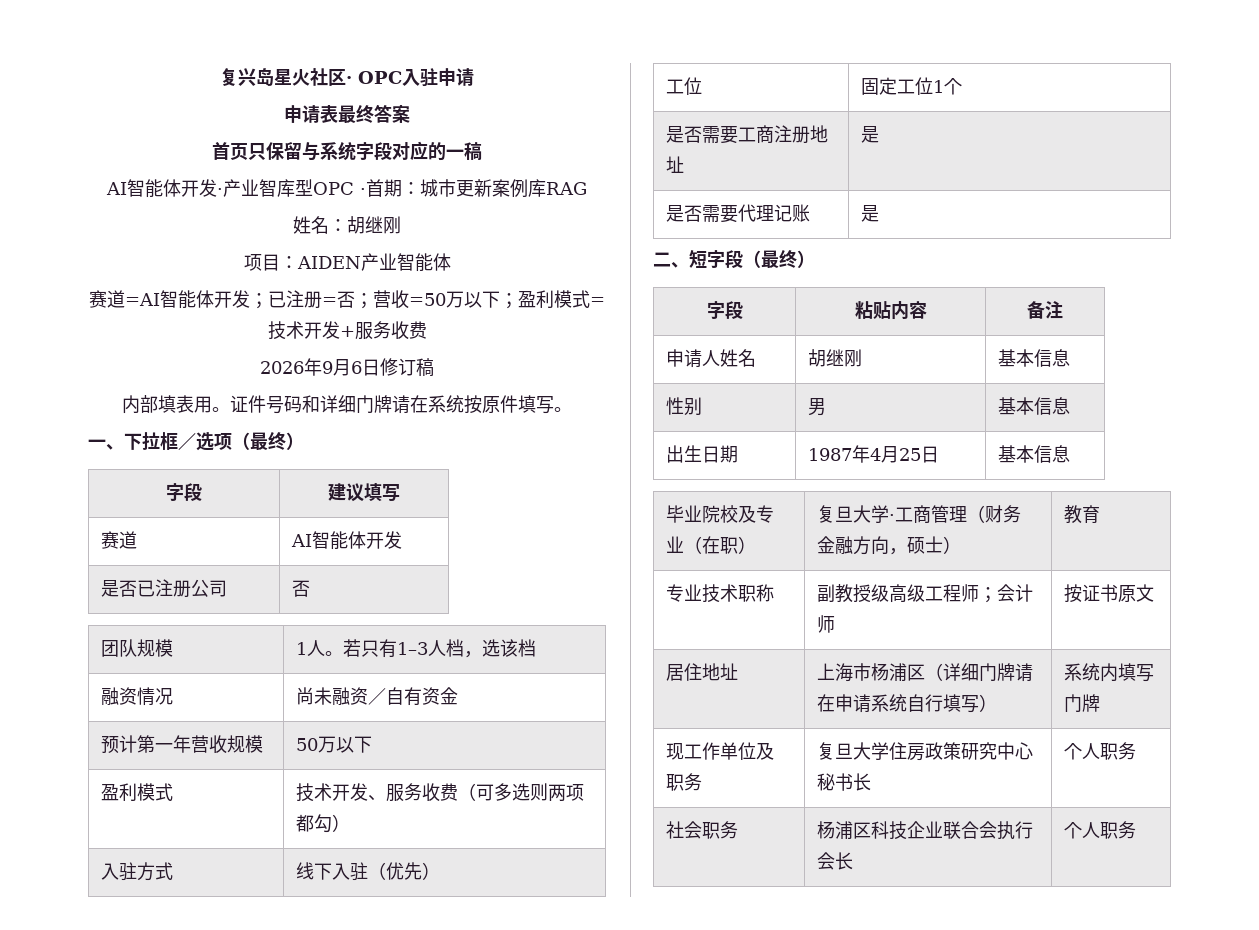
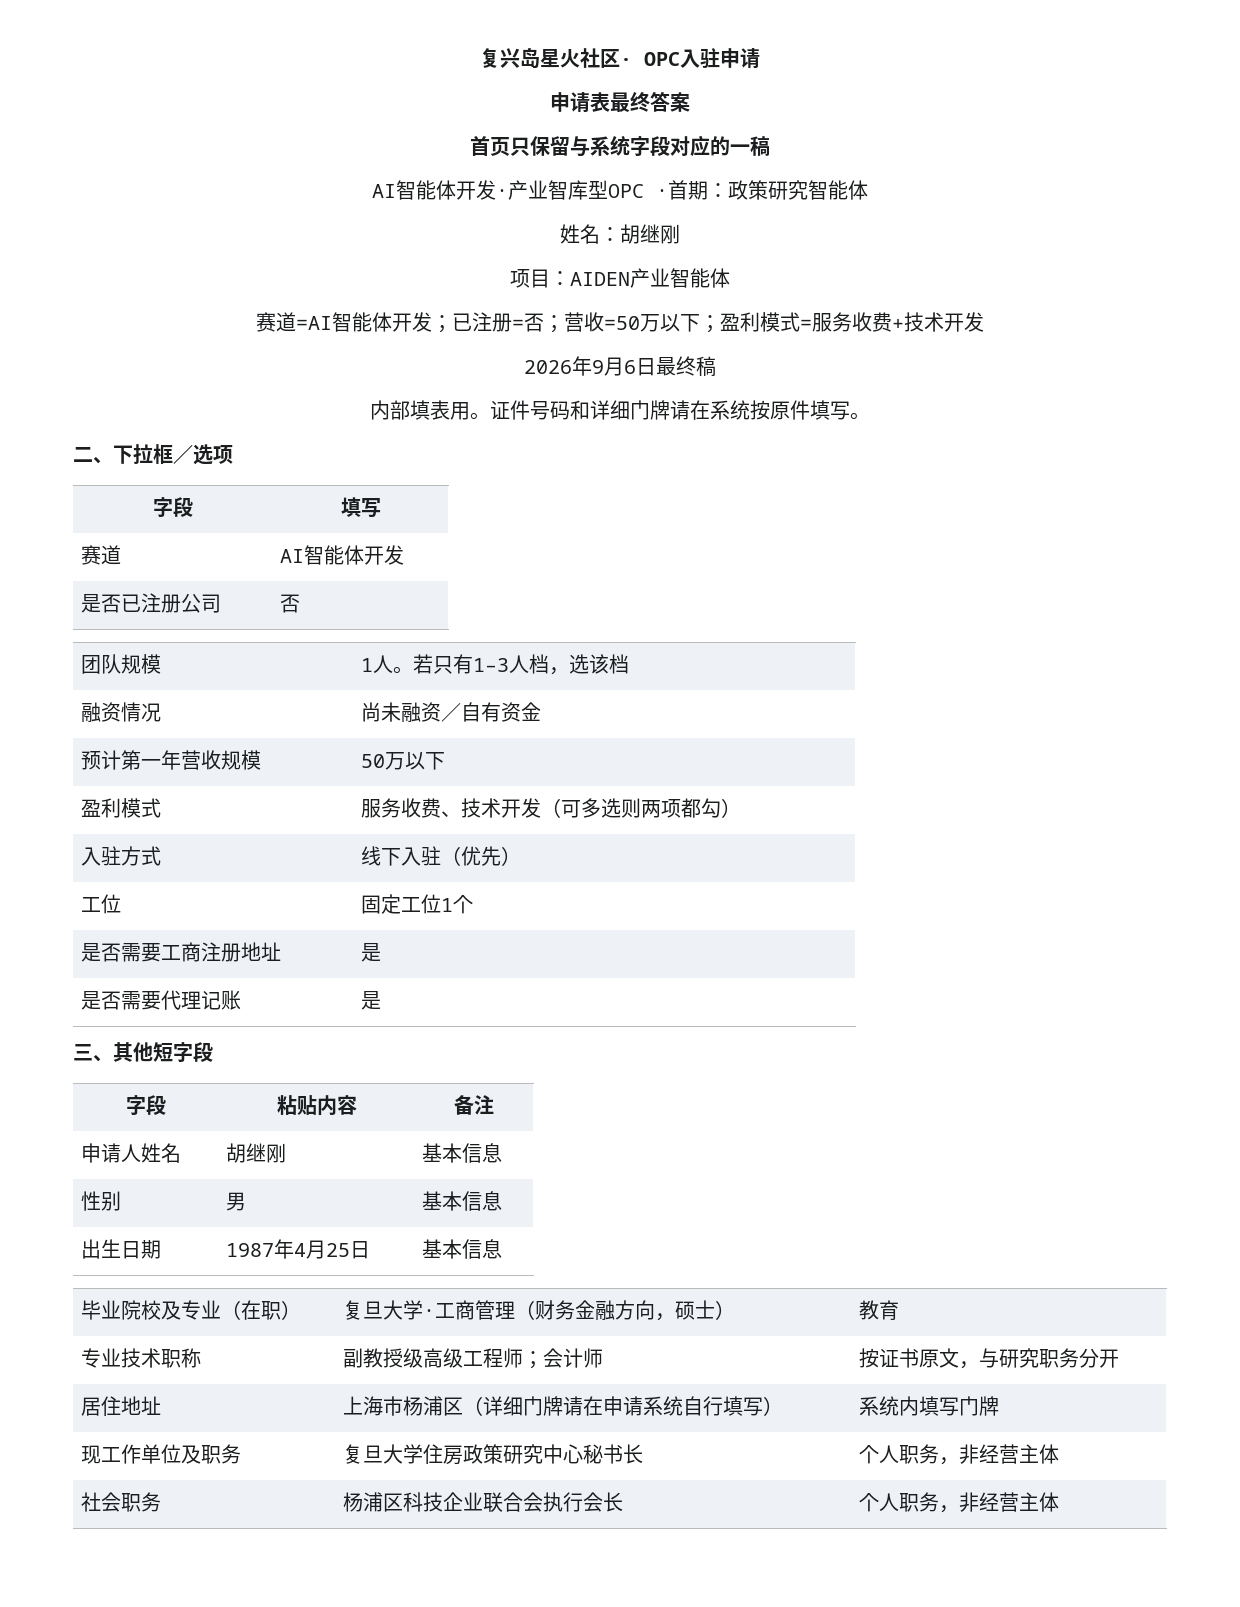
[420,179,587,198] 城市更新案例库RAG -> [728,180,868,200] 政策研究智能体
[267,321,427,340] 技术开发+服务收费 -> [812,312,984,332] 服务收费+技术开发
[380,358,416,376] 修订 -> [656,356,696,376] 最终
[88,439,106,448] 一 -> [73,447,93,462] 二
[232,432,304,450] [166,483,202,501] [328,483,364,502] （最终） // 字段 | 建议 -> [153,497,193,517] // 字段 |
[296,783,459,802] 技术开发、服务收费 -> [361,798,542,818] 服务收费、技术开发
[653,252,689,268] 二、 -> [73,1042,153,1062] 三、其他
[743,250,815,268] （最终） -> (213, 1052) none
(1155, 593) none -> [959,1348,1120,1369] ，与研究职务分开
(1137, 751) none -> [939,1444,1060,1465] ，非经营主体
(1137, 830) none -> [939,1492,1060,1513] ，非经营主体

